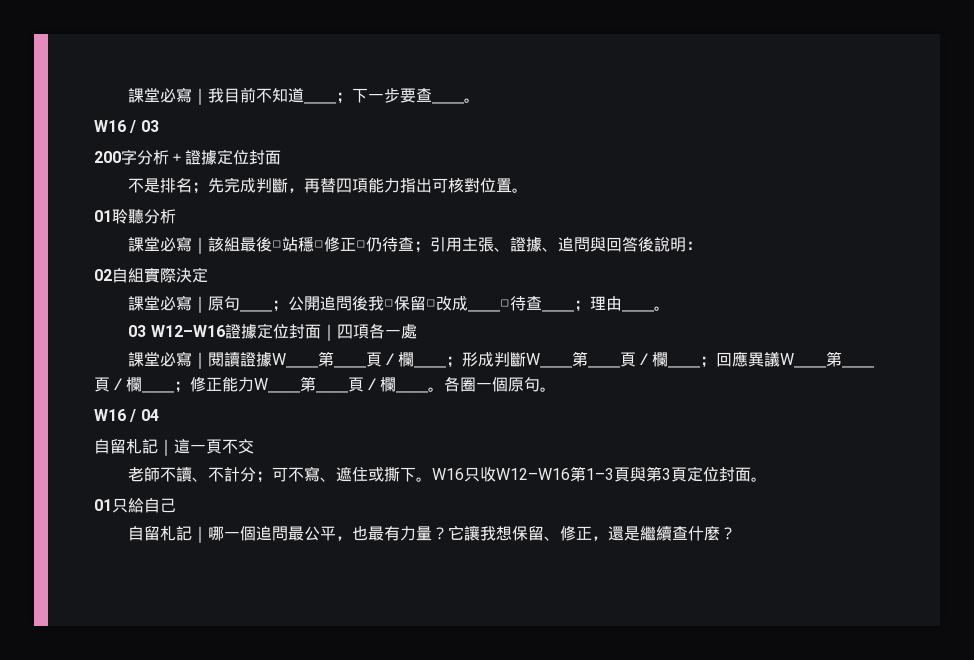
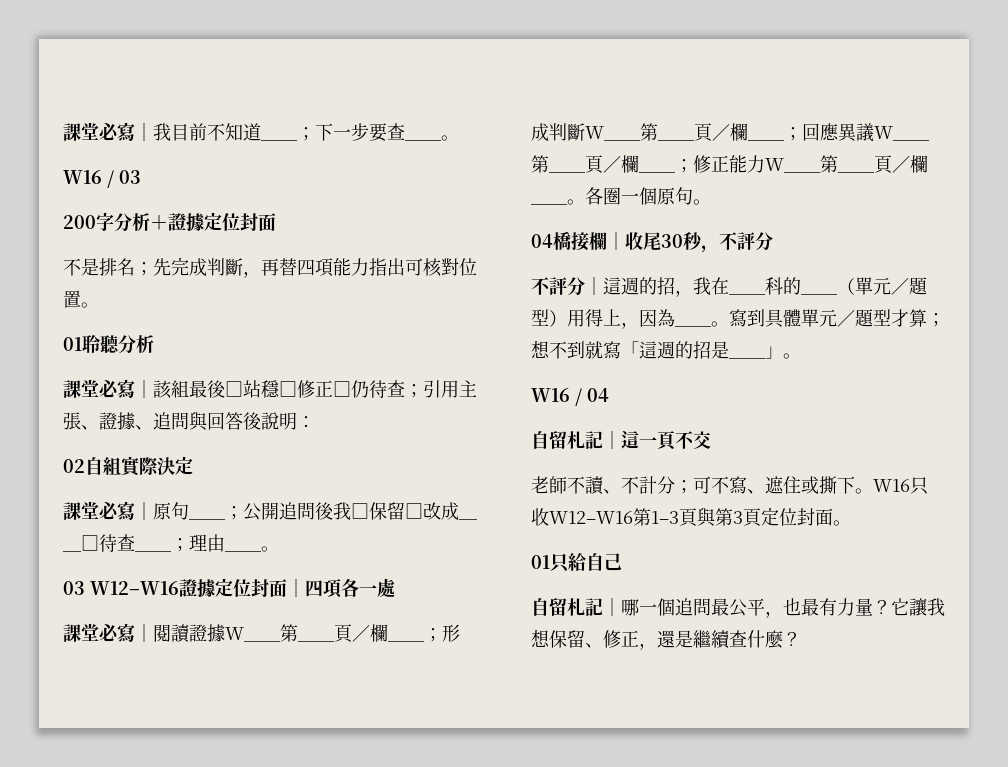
(556, 389) none -> [531,231,773,253] [531,277,928,297] [531,309,945,329] [531,340,801,359] // 04橋接欄｜收尾30秒，不評分 // 不評分｜這週的招，我在＿＿科的＿＿（單元／題型）用得上，因為＿＿。寫到具體單元／題型才算；想不到就寫「這週的招是＿＿」。

